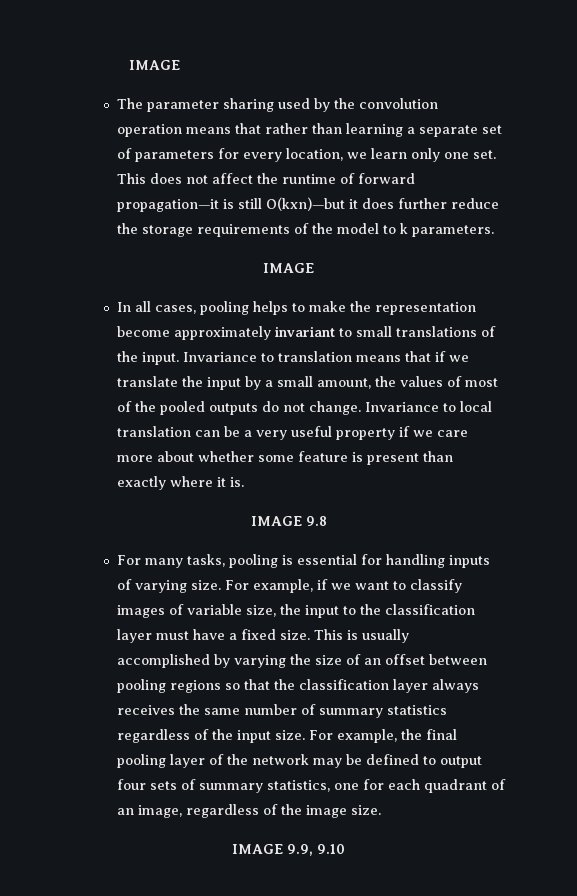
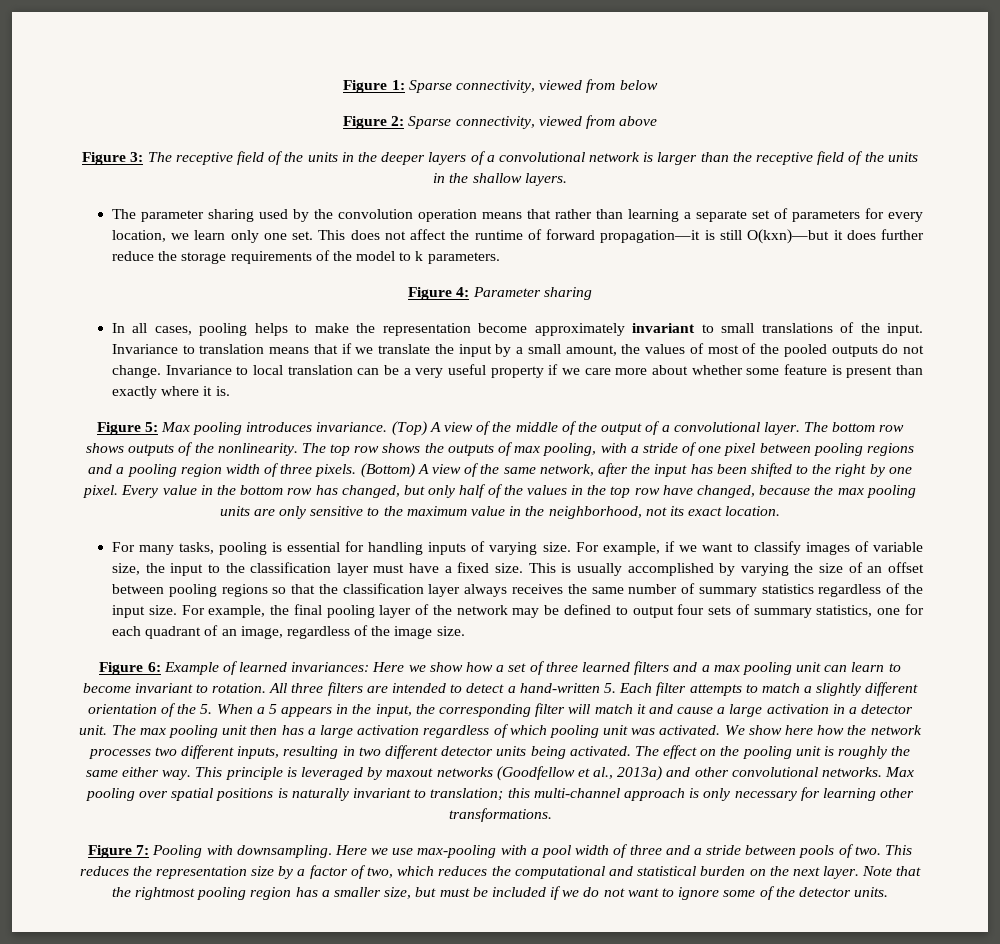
[129,60,181,70] IMAGE -> [343,79,658,93] [342,115,658,129] [82,151,918,165] [433,173,567,186] Figure 1: Sparse connectivity, viewed from below // Figure 2: Sparse connectivity, viewed from above // Figure 3: The receptive field of the units in the deeper layers of a convolutional network is larger than the receptive field of the units in the shallow layers.
[263,263,314,273] IMAGE -> [408,287,592,300] Figure 4: Parameter sharing
[250,516,327,526] IMAGE 9.8 -> [96,421,905,436] [85,442,915,456] [88,463,912,478] [83,484,916,498] [219,506,781,519] Figure 5: Max pooling introduces invariance. (Top) A view of the middle of the output of a convolutional layer. The bottom row shows outputs of the nonlinearity. The top row shows the outputs of max pooling, with a stride of one pixel between pooling regions and a pooling region width of three pixels. (Bottom) A view of the same network, after the input has been shifted to the right by one pixel. Every value in the bottom row has changed, but only half of the values in the top row have changed, because the max pooling units are only sensitive to the maximum value in the neighborhood, not its exact location.
[232,844,345,856] IMAGE 9.9, 9.10 -> [99,661,901,675] [82,682,919,696] [87,703,914,717] [79,724,922,738] [88,745,911,759] [85,766,915,781] [85,787,915,801] [448,808,552,822] [87,844,913,858] [79,865,922,879] [111,886,889,900] Figure 6: Example of learned invariances: Here we show how a set of three learned filters and a max pooling unit can learn to become invariant to rotation. All three filters are intended to detect a hand-written 5. Each filter attempts to match a slightly different orientation of the 5. When a 5 appears in the input, the corresponding filter will match it and cause a large activation in a detector unit. The max pooling unit then has a large activation regardless of which pooling unit was activated. We show here how the network processes two different inputs, resulting in two different detector units being activated. The effect on the pooling unit is roughly the same either way. This principle is leveraged by maxout networks (Goodfellow et al., 2013a) and other convolutional networks. Max pooling over spatial positions is naturally invariant to translation; this multi-channel approach is only necessary for learning other transformations. // Figure 7: Pooling with downsampling. Here we use max-pooling with a pool width of three and a stride between pools of two. This reduces the representation size by a factor of two, which reduces the computational and statistical burden on the next layer. Note that the rightmost pooling region has a smaller size, but must be included if we do not want to ignore some of the detector units.

